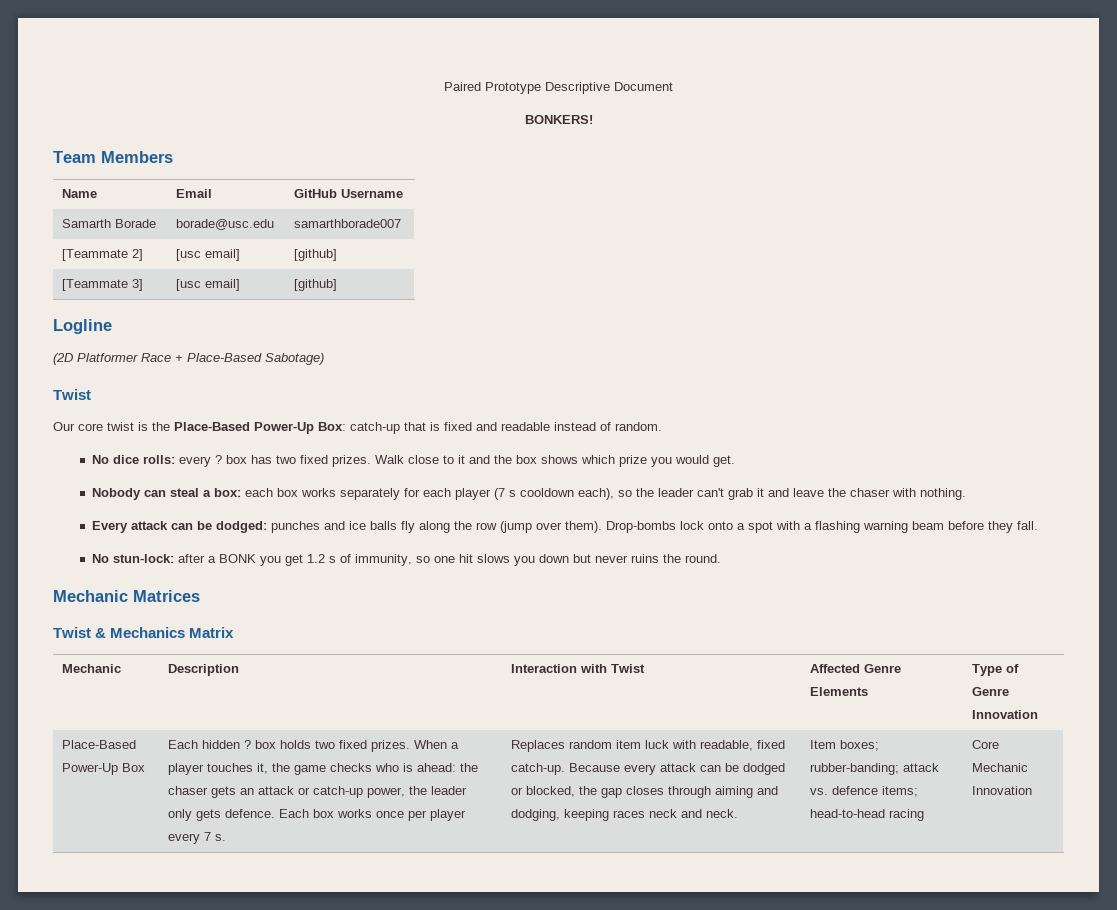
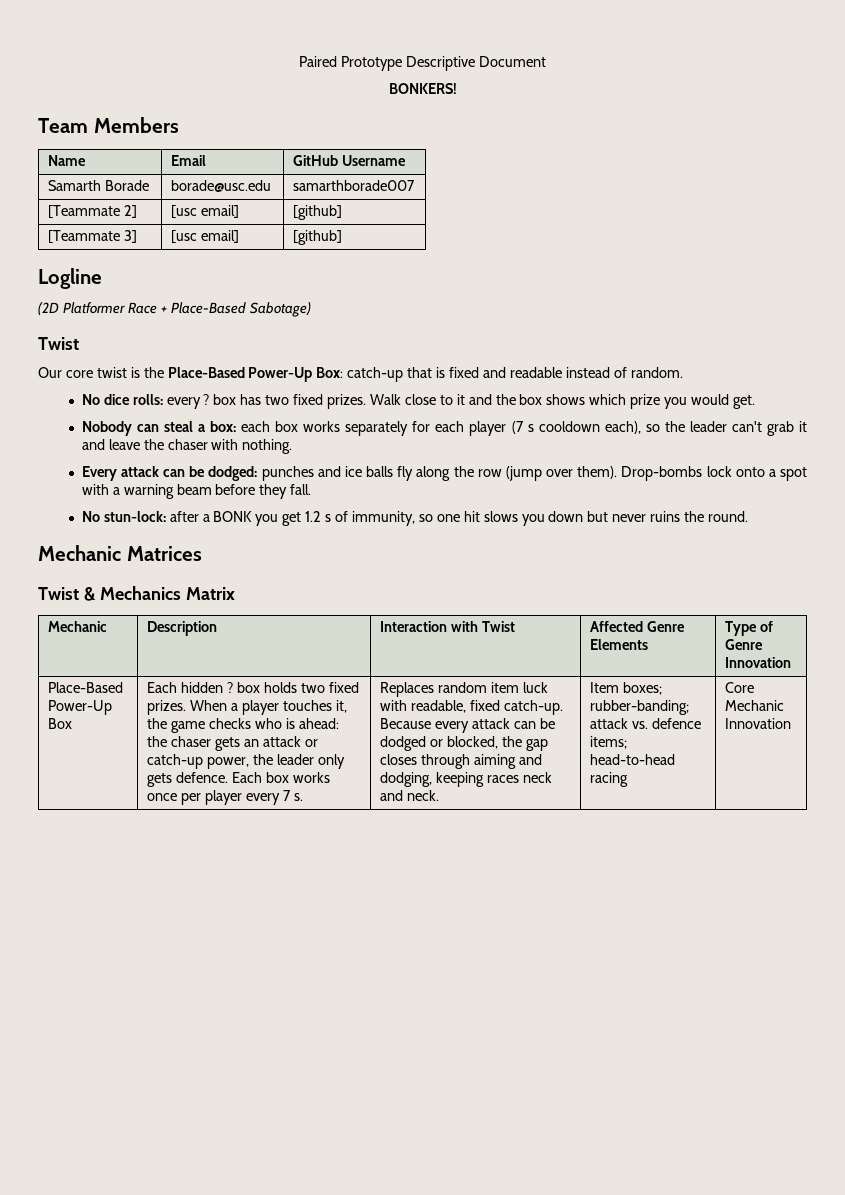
[814,521,860,533] flashing -> (120, 491) none

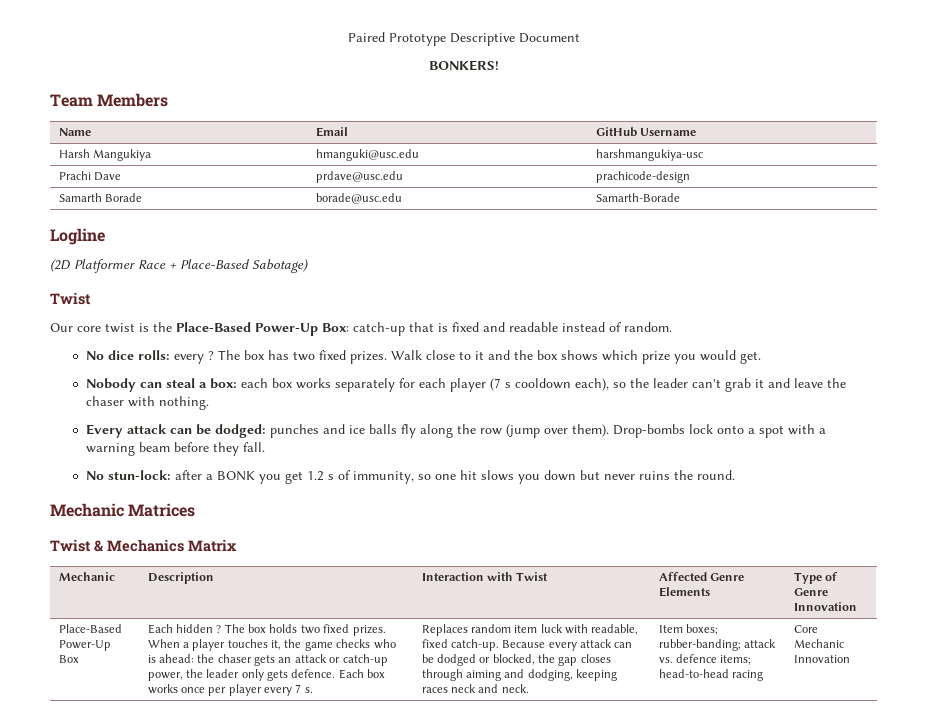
[48,180,150,191] [171,180,272,192] [293,180,416,191] [48,205,138,218] [171,205,240,218] [293,205,343,220] [48,230,138,243] [171,230,240,243] [293,230,343,245] Samarth Borade | borade@usc.edu | samarthborade007 // [Teammate 2] | [usc email] | [github] // [Teammate 3] | [usc email] | [github] -> [58,149,151,161] [315,149,419,161] [595,149,703,161] [58,171,121,181] [315,171,403,183] [595,171,690,183] [58,193,142,202] [315,193,402,204] [595,193,680,202] Harsh Mangukiya | hmanguki@usc.edu | harshmangukiya-usc // Prachi Dave | prdave@usc.edu | prachicode-design // Samarth Borade | borade@usc.edu | Samarth-Borade
(210, 399) none -> [217,350,240,360] The
(234, 687) none -> [224,624,245,633] The

